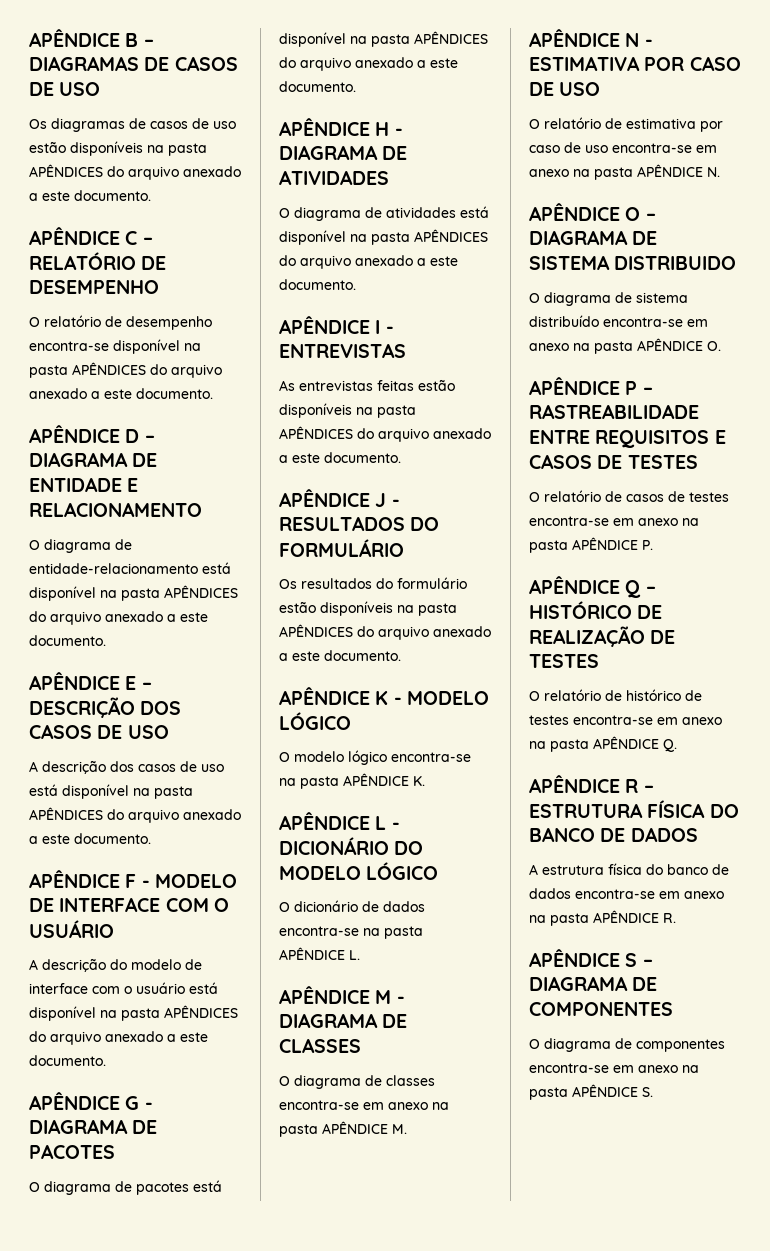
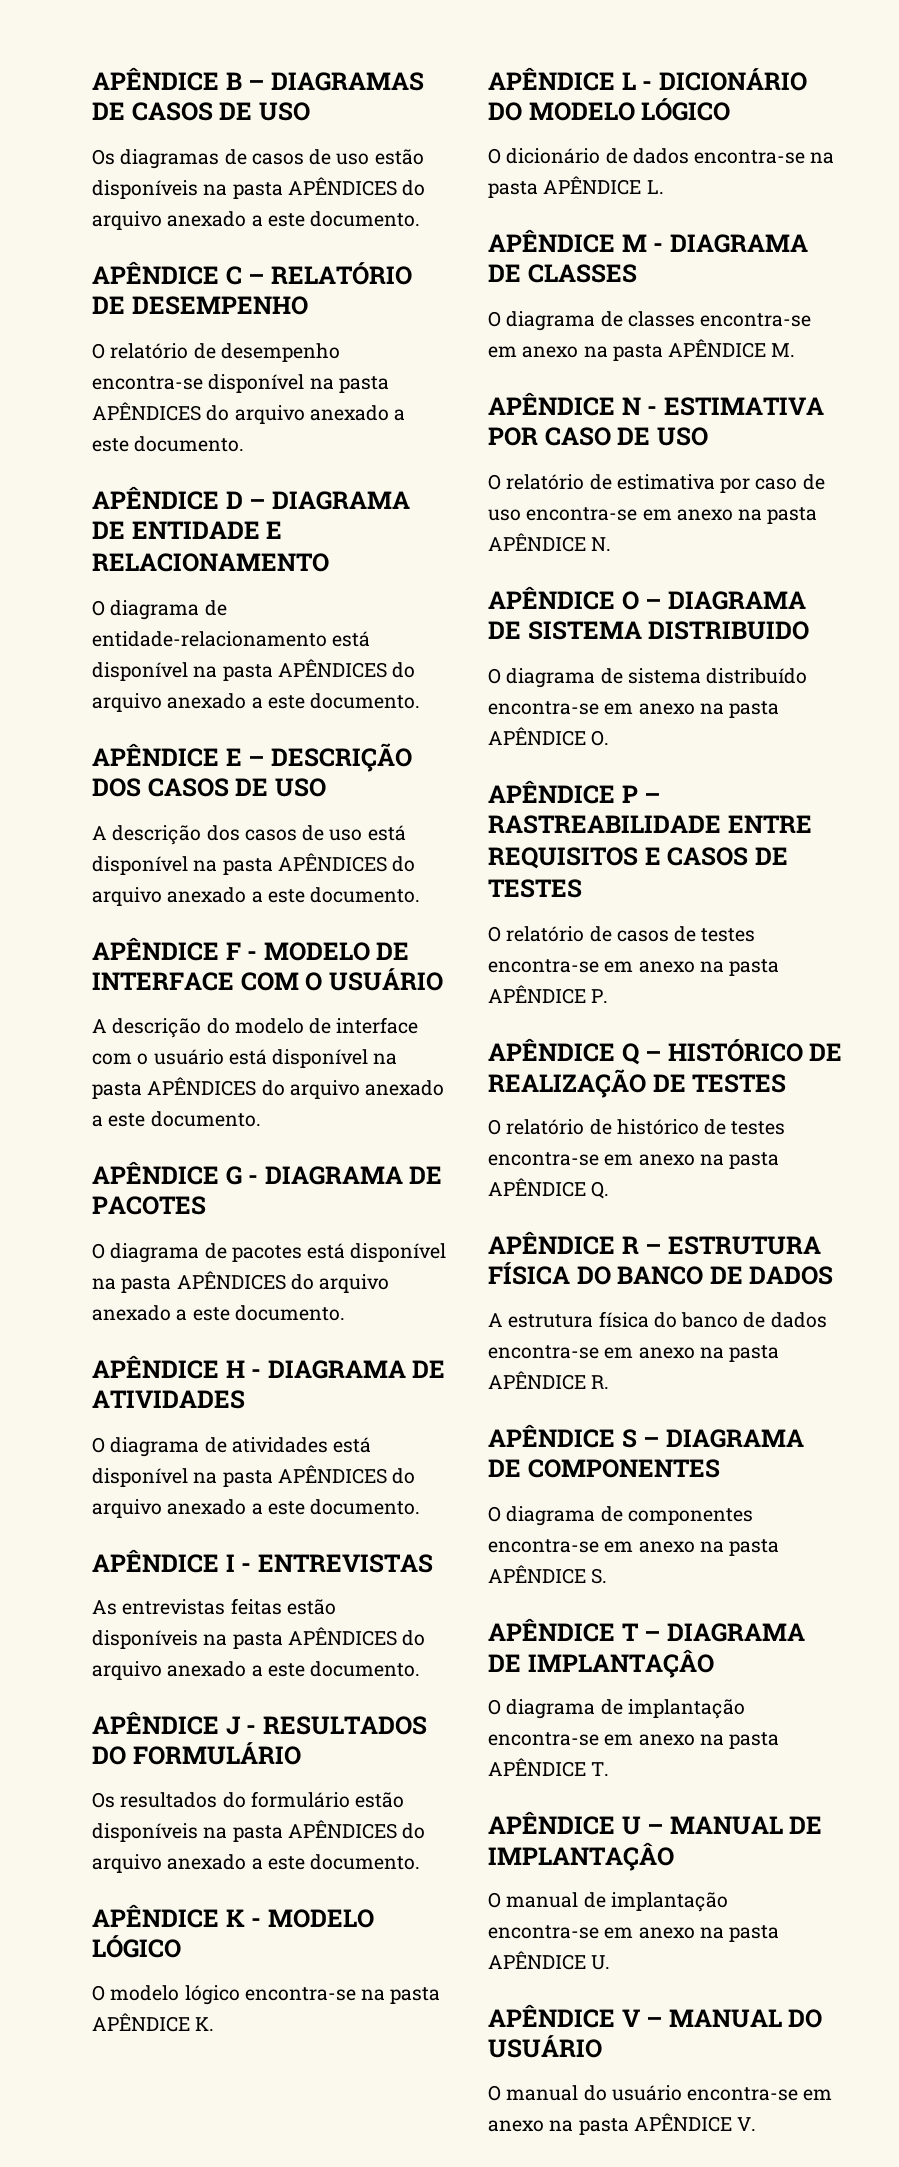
(653, 1092) none -> [488,1618,805,1642] [488,1649,714,1678] [488,1699,745,1719] [488,1732,780,1749] [488,1758,610,1777] [488,1811,823,1835] [488,1842,674,1871] [488,1892,728,1912] [488,1925,780,1942] [488,1951,611,1970] [488,2004,823,2028] [488,2035,602,2058] [488,2085,833,2101] [488,2113,757,2135] // APÊNDICE T – DIAGRAMA DE IMPLANTAÇÂO // O diagrama de implantação encontra-se em anexo na pasta APÊNDICE T. // APÊNDICE U – MANUAL DE IMPLANTAÇÂO // O manual de implantação encontra-se em anexo na pasta APÊNDICE U. // APÊNDICE V – MANUAL DO USUÁRIO // O manual do usuário encontra-se em anexo na pasta APÊNDICE V.

